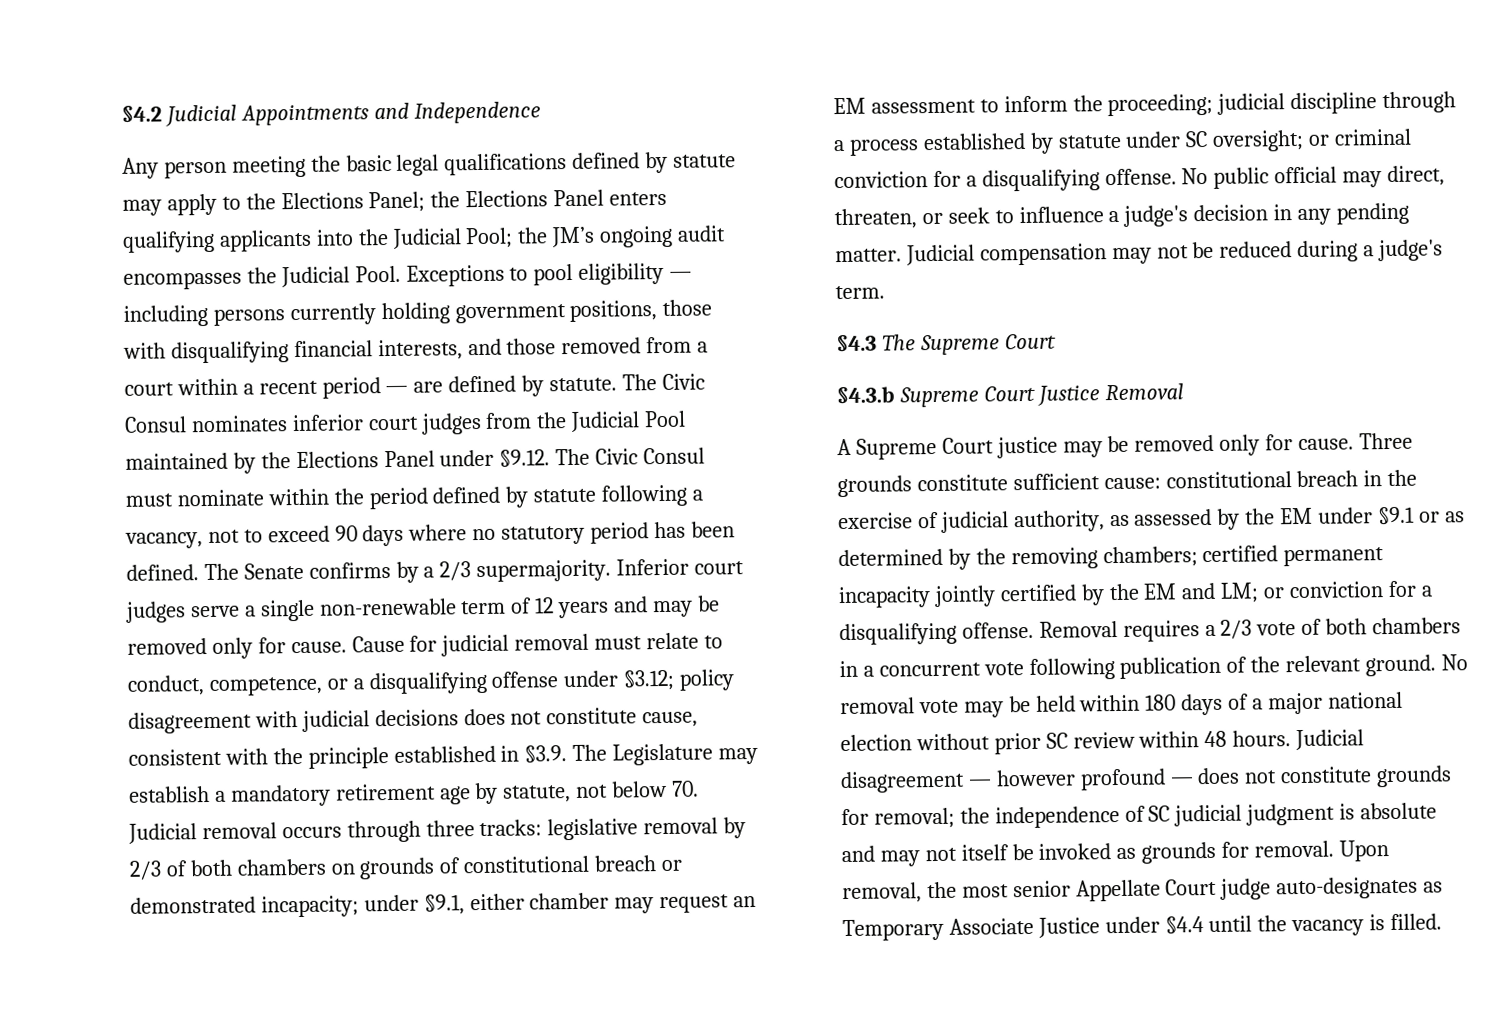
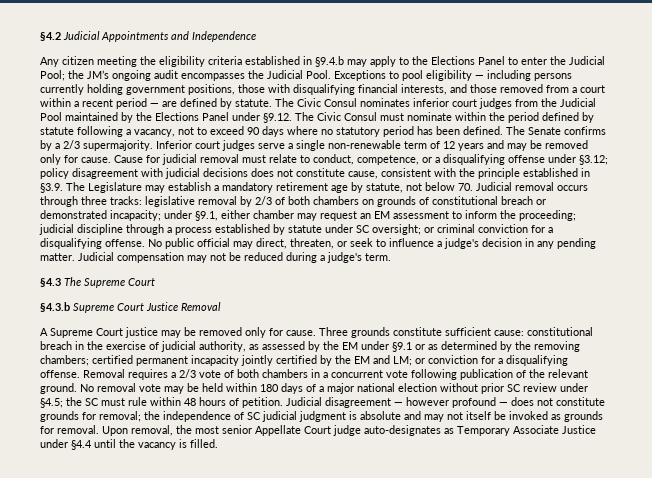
[163,160,227,179] person -> [62,56,95,65] citizen
[345,151,737,176] basic legal qualifications defined by statute -> [159,56,345,67] eligibility criteria established in §9.4.b
[368,189,668,213] [121,229,354,253] Panel; the Elections Panel enters qualifying applicants into -> [478,56,548,65] Panel to enter
[1138,730,1292,748] within 48 hours. -> [560,383,589,392] [40,397,284,408] under §4.5; the SC must rule within 48 hours of petition.

